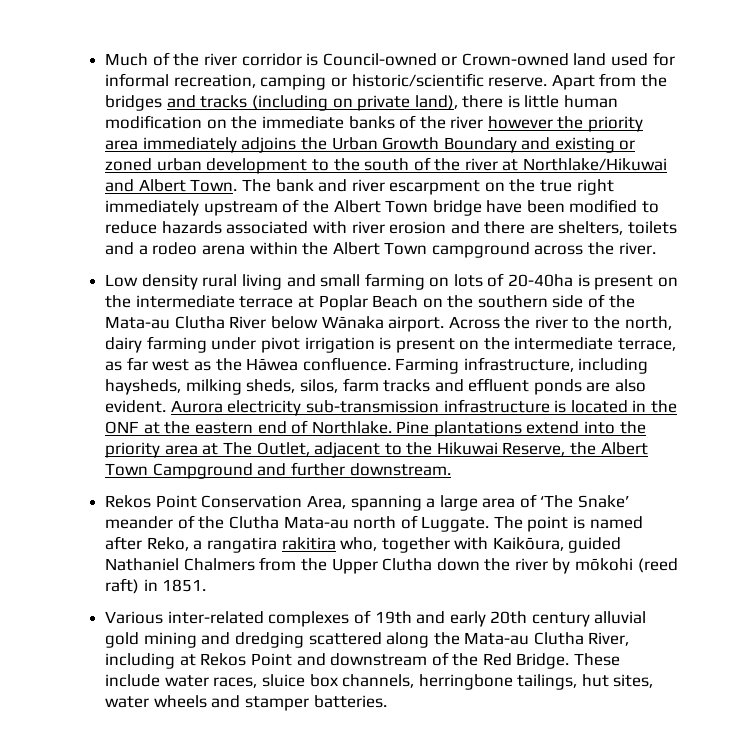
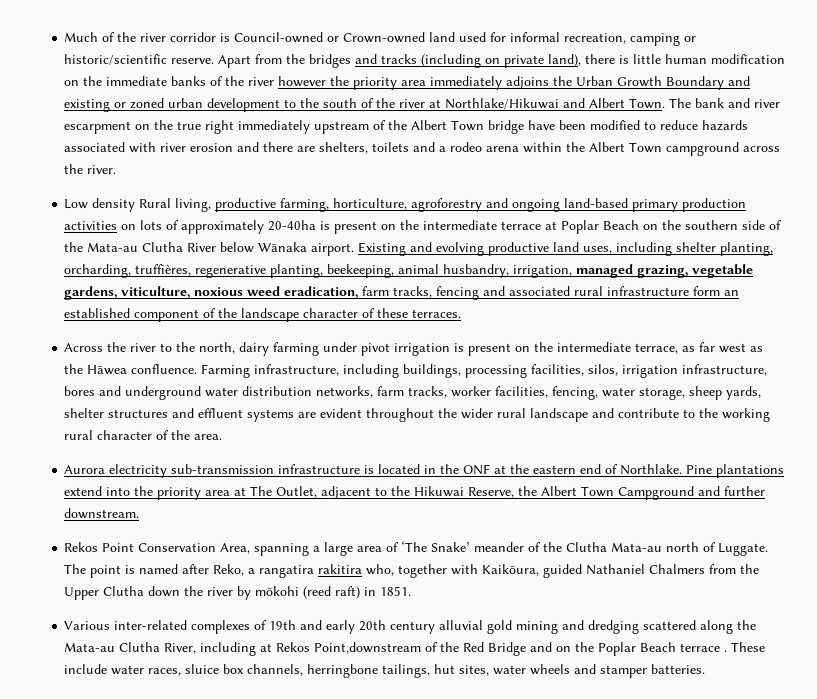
[202,273,425,290] rural living and small farming -> [139,198,747,212] [64,221,118,230] Rural living, productive farming, horticulture, agroforestry and ongoing land-based primary production activities
(505, 280) none -> [181,220,265,234] approximately
(445, 324) none -> [358,242,774,256] [64,264,754,278] [64,286,740,300] [64,308,462,322] Existing and evolving productive land uses, including shelter planting, orcharding, truffières, regenerative planting, beekeeping, animal husbandry, irrigation, managed grazing, vegetable gardens, viticulture, noxious weed eradication, farm tracks, fencing and associated rural infrastructure form an established component of the landscape character of these terraces. //
[105,378,647,395] [105,400,167,413] haysheds, milking sheds, silos, farm tracks and effluent ponds are also evident. -> [403,364,768,378] [64,386,762,400] [64,408,771,422] [64,430,223,440] buildings, processing facilities, silos, irrigation infrastructure, bores and underground water distribution networks, farm tracks, worker facilities, fencing, water storage, sheep yards, shelter structures and effluent systems are evident throughout the wider rural landscape and contribute to the working rural character of the area. //
[250,652,570,669] Point and downstream of the Red Bridge. -> [314,642,728,656] Point,downstream of the Red Bridge and on the Poplar Beach terrace .

